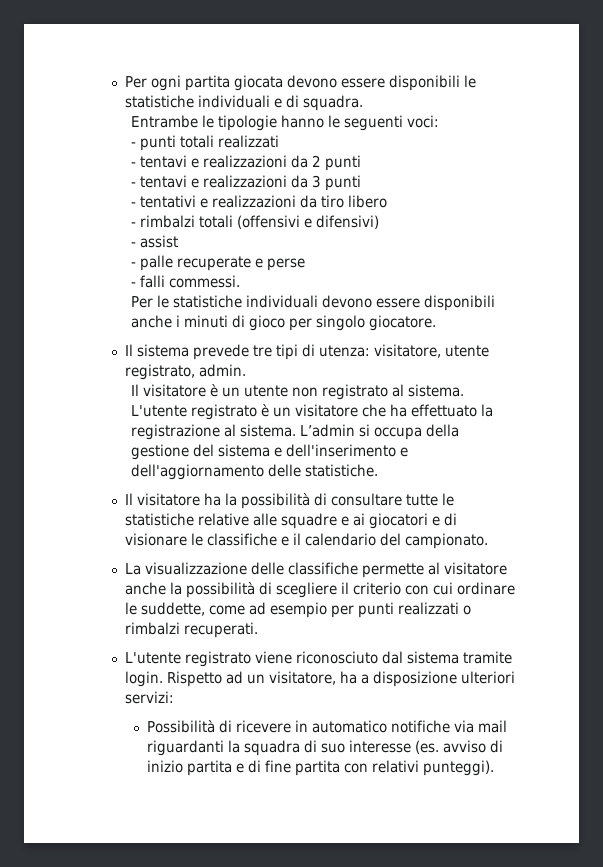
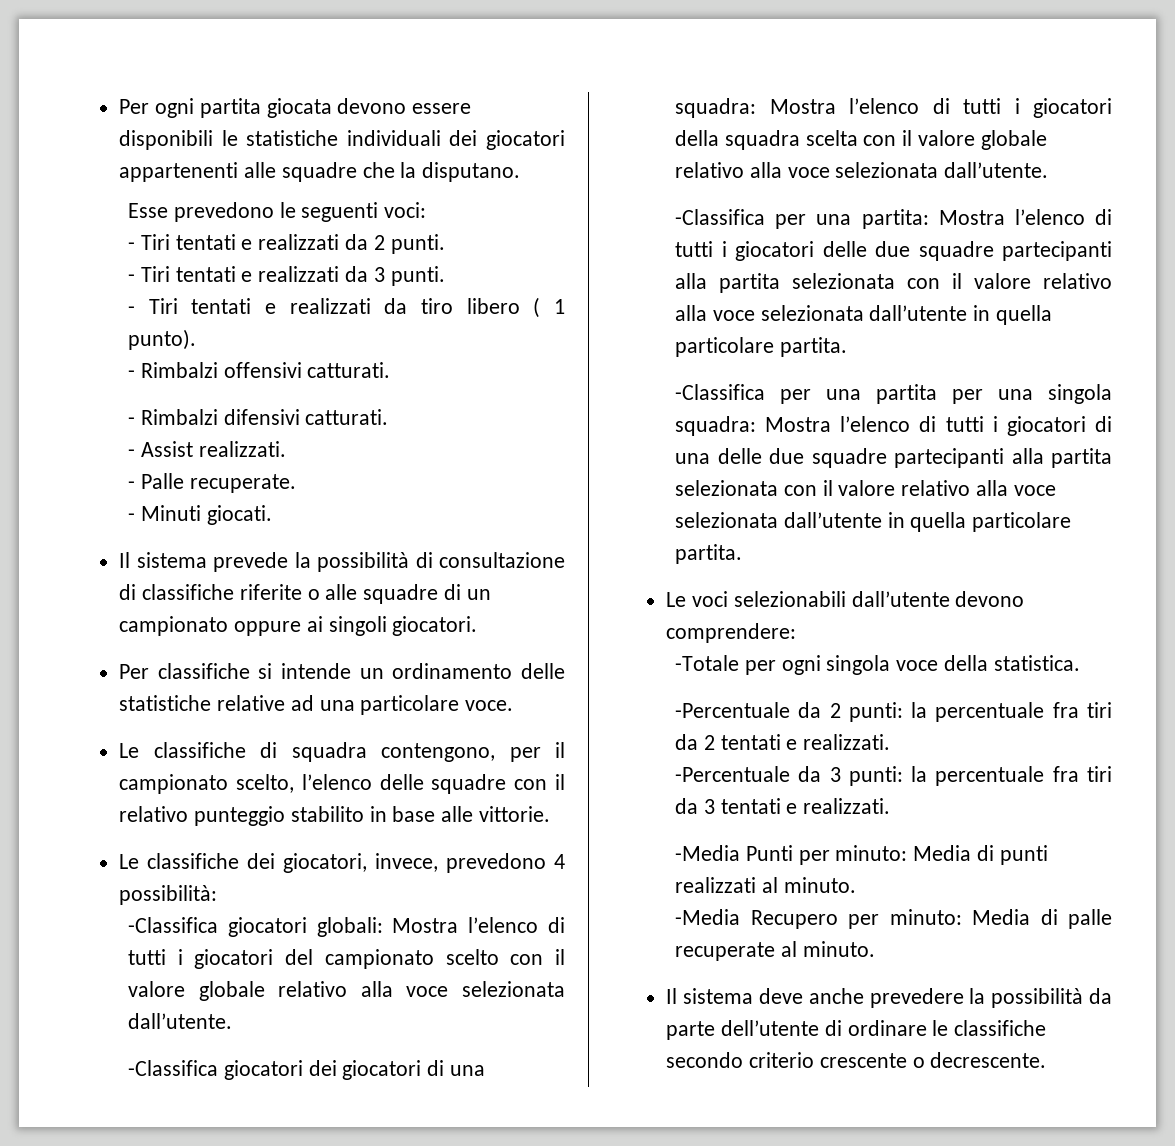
[273,95,363,111] [130,115,439,131] [130,135,279,151] [130,155,361,171] [130,175,361,191] [130,195,387,208] [130,215,379,229] [130,235,178,248] [130,255,305,271] [130,275,240,288] [130,295,495,311] [130,315,436,331] [124,344,489,360] [124,364,246,380] [130,384,464,400] [130,404,493,420] [130,424,459,440] [130,444,408,460] [130,464,378,480] [124,493,454,509] [124,513,457,529] [124,533,488,549] [124,562,507,578] [124,582,515,598] [124,602,471,618] [124,622,258,638] [124,651,512,667] [124,671,515,687] [124,691,174,704] [146,720,507,733] [146,740,503,756] [146,760,494,776] e di squadra. // Entrambe le tipologie hanno le seguenti voci: // - punti totali realizzati // - tentavi e realizzazioni da 2 punti // - tentavi e realizzazioni da 3 punti // - tentativi e realizzazioni da tiro libero // - rimbalzi totali (offensivi e difensivi) // - assist // - palle recuperate e perse // - falli commessi. // Per le statistiche individuali devono essere disponibili anche i minuti di gioco per singolo giocatore. // Il sistema prevede tre tipi di utenza: visitatore, utente registrato, admin. // Il visitatore è un utente non registrato al sistema. L'utente registrato è un visitatore che ha effettuato la registrazione al sistema. L’admin si occupa della gestione del sistema e dell'inserimento e dell'aggiornamento delle statistiche. // Il visitatore ha la possibilità di consultare tutte le statistiche relative alle squadre e ai giocatori e di visionare le classifiche e il calendario del campionato. // La visualizzazione delle classifiche permette al visitatore anche la possibilità di scegliere il criterio con cui ordinare le suddette, come ad esempio per punti realizzati o rimbalzi recuperati. // L'utente registrato viene riconosciuto dal sistema tramite login. Rispetto ad un visitatore, ha a disposizione ulteriori servizi: // Possibilità di ricevere in automatico notifiche via mail riguardanti la squadra di suo interesse (es. avviso di inizio partita e di fine partita con relativi punteggi). -> [449,130,565,150] [119,162,521,182] [128,202,427,222] [128,234,445,254] [128,266,445,286] [128,297,565,318] [128,329,197,350] [128,362,391,378] [128,409,389,425] [128,441,286,457] [128,473,296,493] [128,505,272,525] [119,552,565,572] [119,584,491,604] [119,616,478,636] [119,663,565,679] [119,695,514,715] [119,742,565,762] [119,774,566,794] [119,806,551,826] [119,853,565,873] [119,885,218,905] [128,917,565,937] [128,949,566,969] [128,981,566,1001] [128,1013,233,1029] [128,1060,486,1080] [675,98,1112,118] [675,130,1047,150] [675,162,1049,178] [675,209,1112,229] [675,241,1112,261] [675,273,1112,293] [675,305,1053,325] [675,337,847,357] [675,384,1112,404] [675,416,1112,436] [675,448,1112,468] [675,480,1056,496] [675,512,1072,532] [675,544,743,564] [666,591,1025,607] [666,623,797,643] [675,655,1080,675] [675,702,1112,722] [675,734,891,750] [675,766,1112,786] [675,798,891,814] [675,845,1048,865] [675,877,856,893] [675,909,1112,929] [675,941,875,961] [666,988,1112,1008] [666,1020,1047,1040] [666,1052,1047,1068] dei giocatori appartenenti alle squadre che la disputano. // Esse prevedono le seguenti voci: // - Tiri tentati e realizzati da 2 punti. // - Tiri tentati e realizzati da 3 punti. // - Tiri tentati e realizzati da tiro libero ( 1 punto). // - Rimbalzi offensivi catturati. // - Rimbalzi difensivi catturati. // - Assist realizzati. // - Palle recuperate. // - Minuti giocati. // Il sistema prevede la possibilità di consultazione di classifiche riferite o alle squadre di un campionato oppure ai singoli giocatori. // Per classifiche si intende un ordinamento delle statistiche relative ad una particolare voce. // Le classifiche di squadra contengono, per il campionato scelto, l’elenco delle squadre con il relativo punteggio stabilito in base alle vittorie. // Le classifiche dei giocatori, invece, prevedono 4 possibilità: // -Classifica giocatori globali: Mostra l’elenco di tutti i giocatori del campionato scelto con il valore globale relativo alla voce selezionata dall’utente. // -Classifica giocatori dei giocatori di una squadra: Mostra l’elenco di tutti i giocatori della squadra scelta con il valore globale relativo alla voce selezionata dall’utente. // -Classifica per una partita: Mostra l’elenco di tutti i giocatori delle due squadre partecipanti alla partita selezionata con il valore relativo alla voce selezionata dall’utente in quella particolare partita. // -Classifica per una partita per una singola squadra: Mostra l’elenco di tutti i giocatori di una delle due squadre partecipanti alla partita selezionata con il valore relativo alla voce selezionata dall’utente in quella particolare partita. // Le voci selezionabili dall’utente devono comprendere: // -Totale per ogni singola voce della statistica. // -Percentuale da 2 punti: la percentuale fra tiri da 2 tentati e realizzati. // -Percentuale da 3 punti: la percentuale fra tiri da 3 tentati e realizzati. // -Media Punti per minuto: Media di punti realizzati al minuto. // -Media Recupero per minuto: Media di palle recuperate al minuto. // Il sistema deve anche prevedere la possibilità da parte dell’utente di ordinare le classifiche secondo criterio crescente o decrescente.

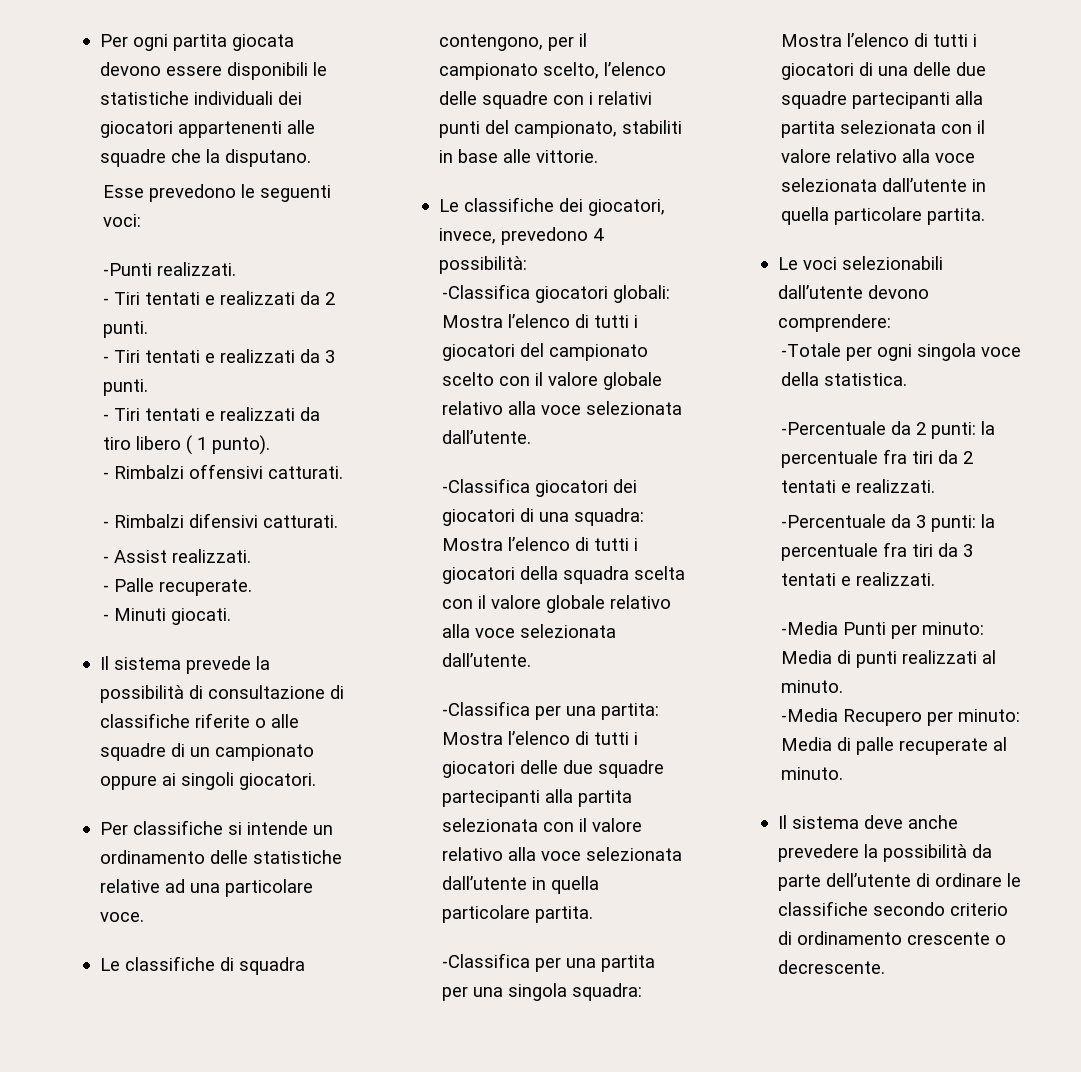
(427, 210) none -> [103,262,237,276] // -Punti realizzati.
[555,774,566,790] [119,806,364,826] il relativo punteggio stabilito -> [588,91,652,105] [438,120,682,138] i relativi punti del campionato, stabiliti
(814, 1060) none -> [777,931,902,945] di ordinamento

